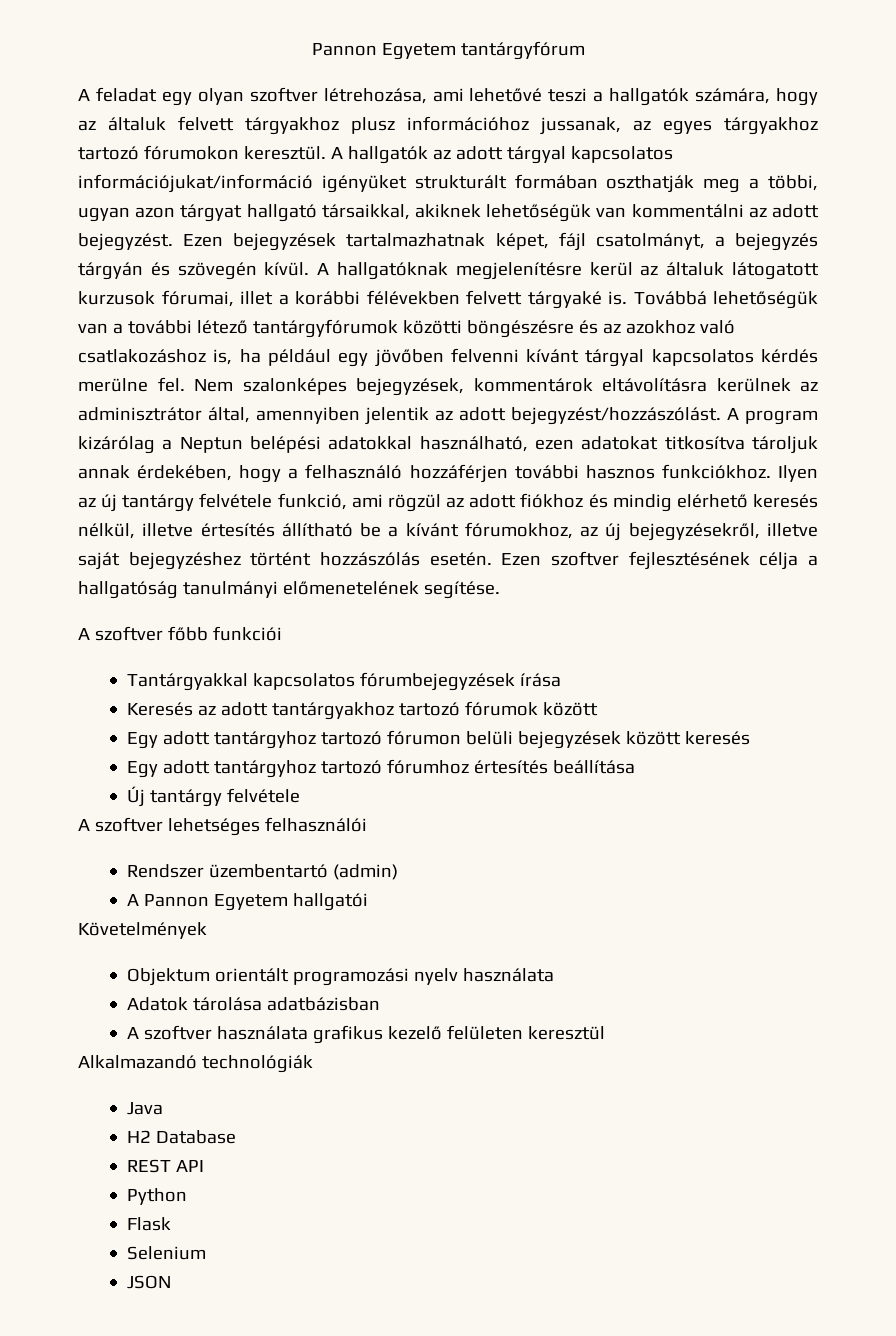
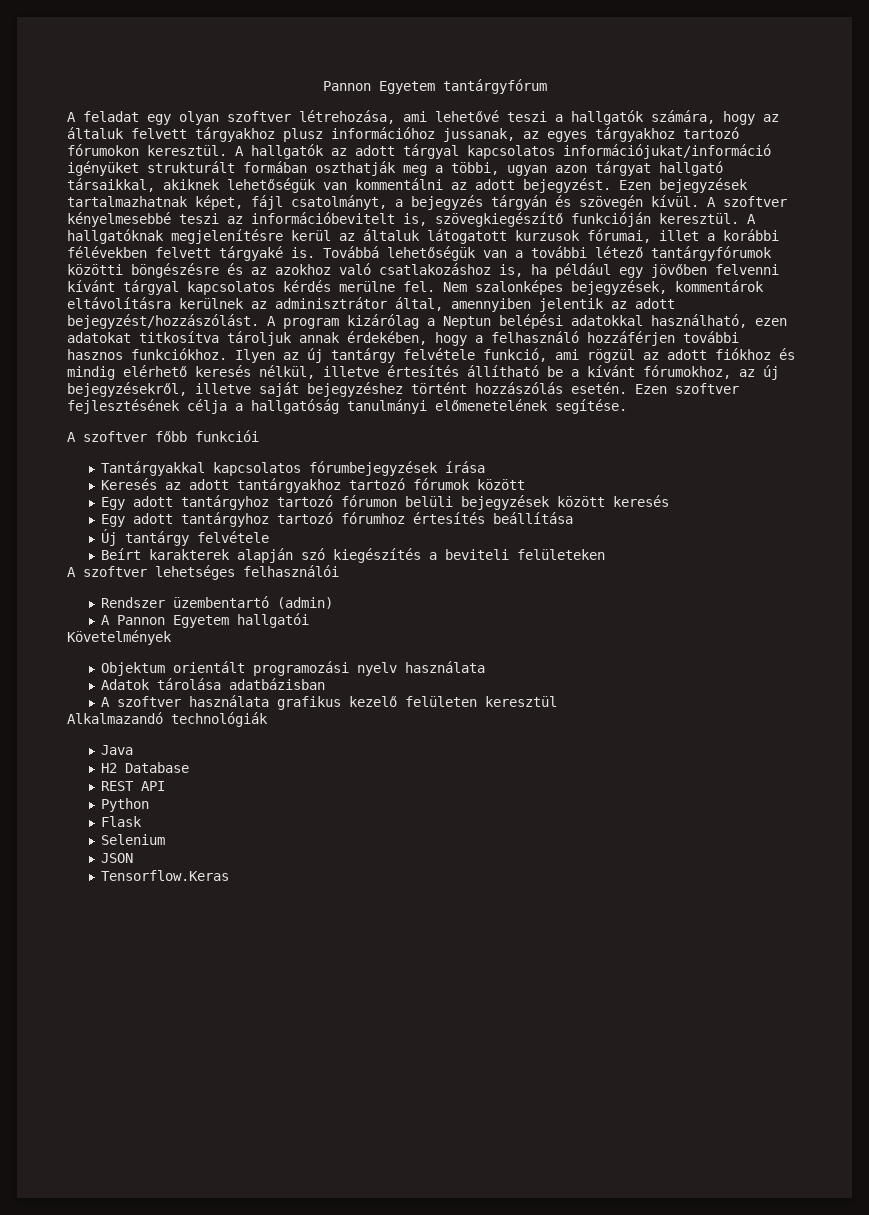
(330, 269) none -> [723,196,787,207] [67,212,756,227] szoftver kényelmesebbé teszi az információbevitelt is, szövegkiegészítő funkcióján keresztül. A
(300, 795) none -> [101,548,606,563] // Beírt karakterek alapján szó kiegészítés a beviteli felületeken
(171, 1282) none -> [101,870,230,881] // Tensorflow.Keras

